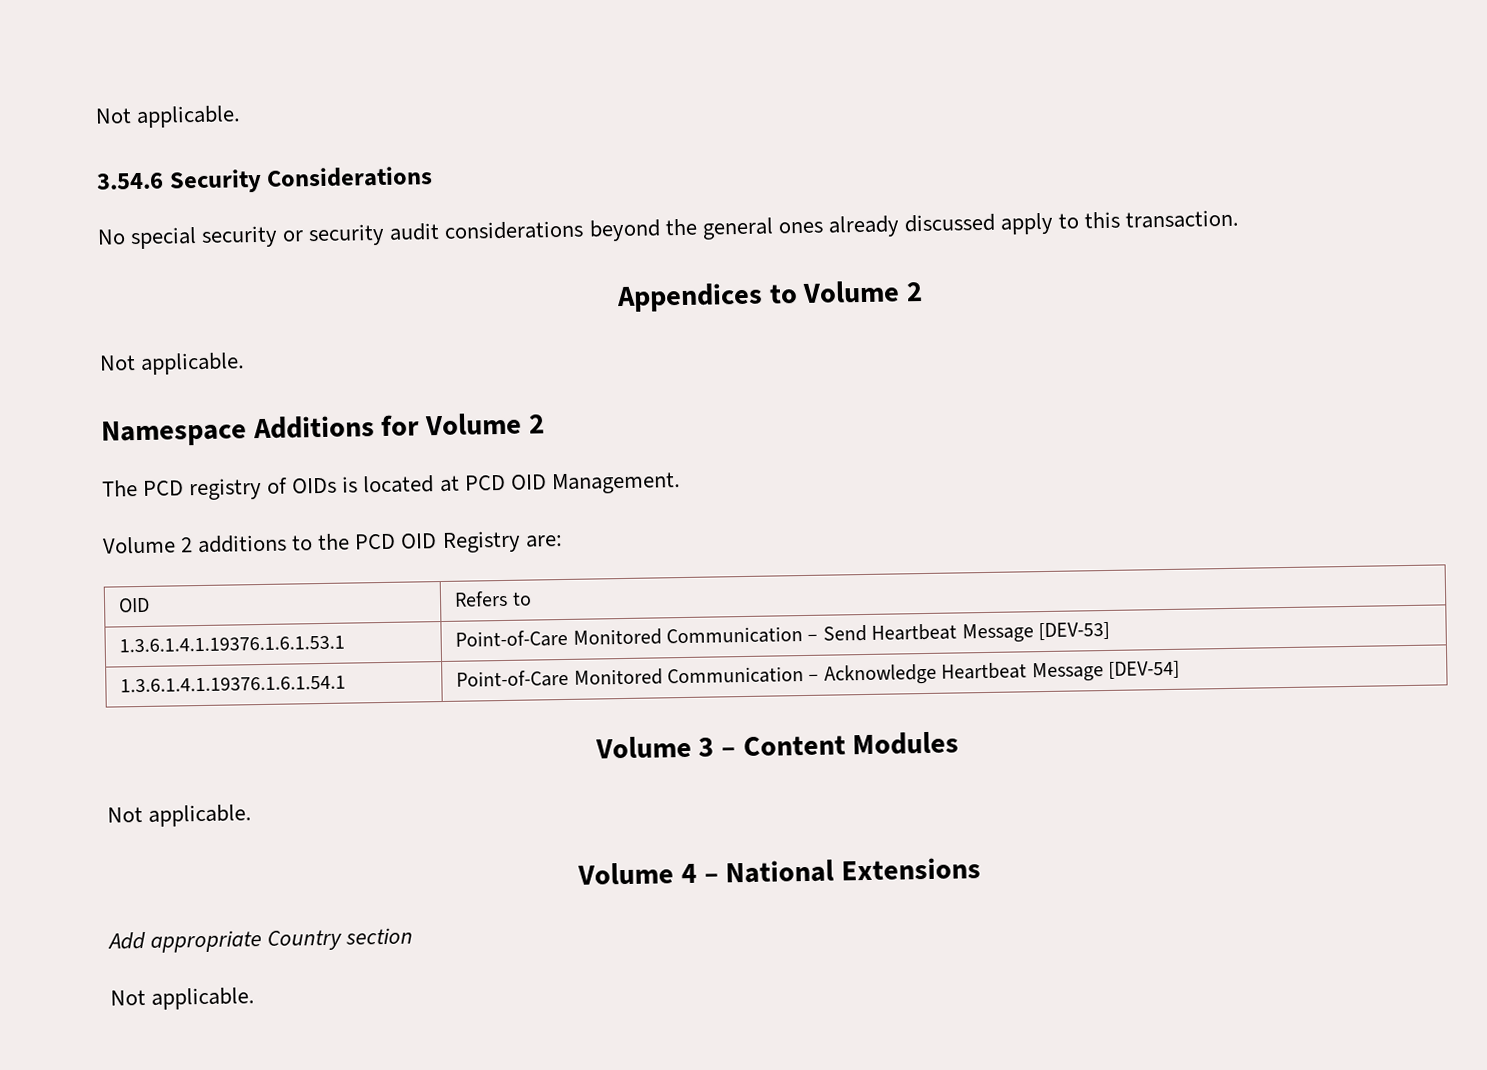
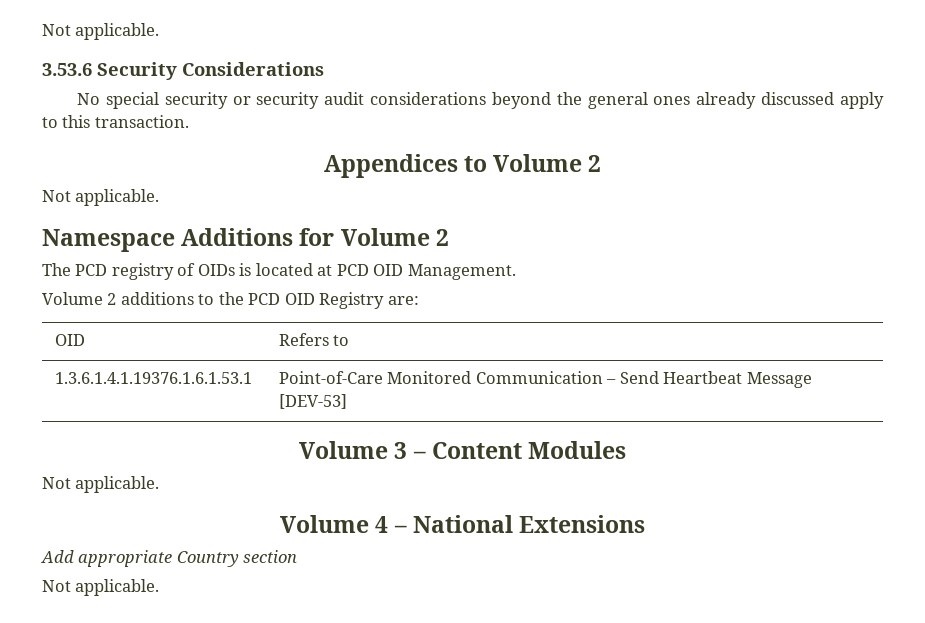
[95,105,242,128] [96,172,164,190] Not applicable. // 3.54.6 -> [42,23,160,40] [42,63,92,76] Not applicable. // 3.53.6
[120,675,347,693] [456,660,1181,688] // 1.3.6.1.4.1.19376.1.6.1.54.1 | Point-of-Care Monitored Communication – Acknowledge Heartbeat Message [DEV-54] -> (348, 401) none

